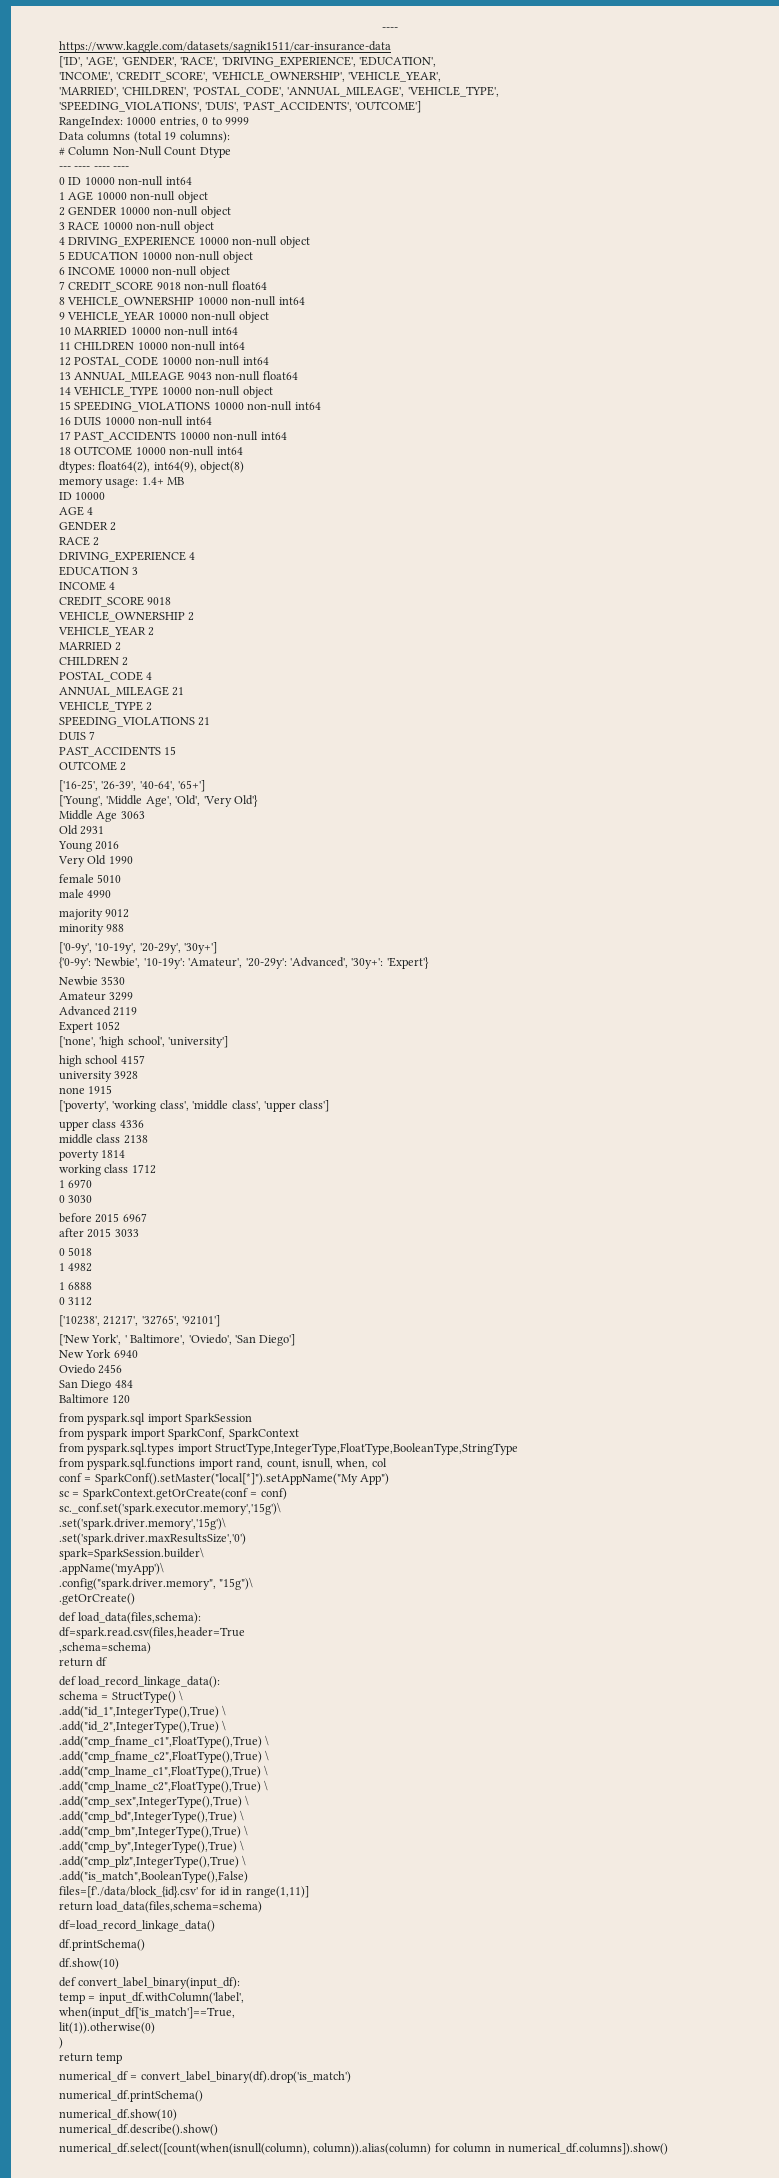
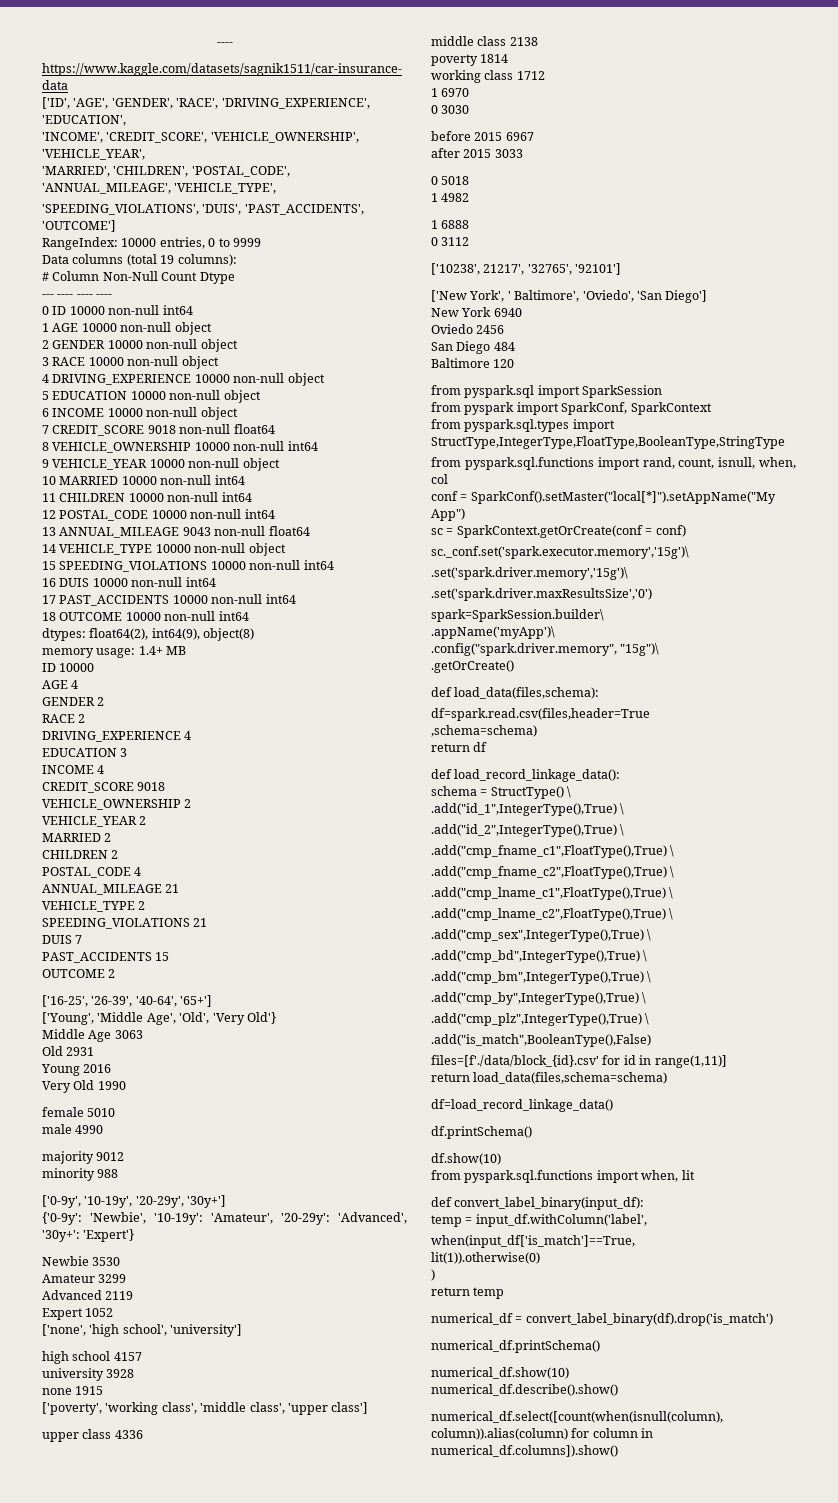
(119, 1964) none -> [431,1170,695,1183] // from pyspark.sql.functions import when, lit

